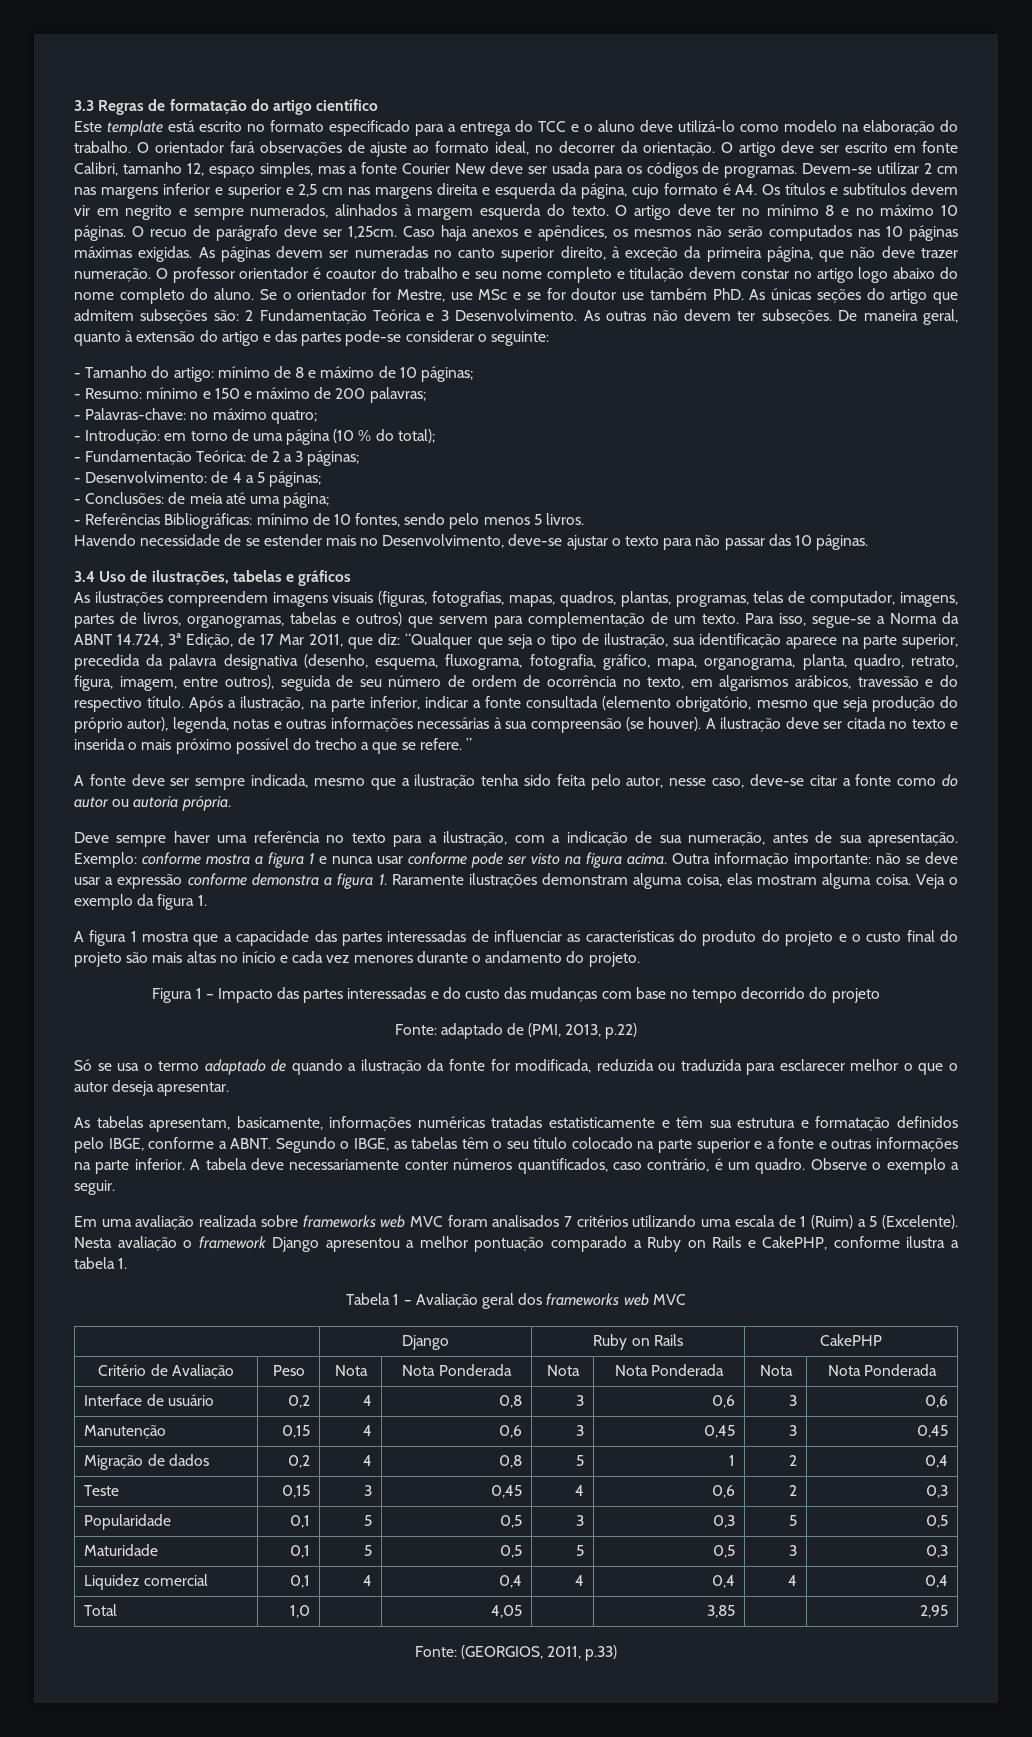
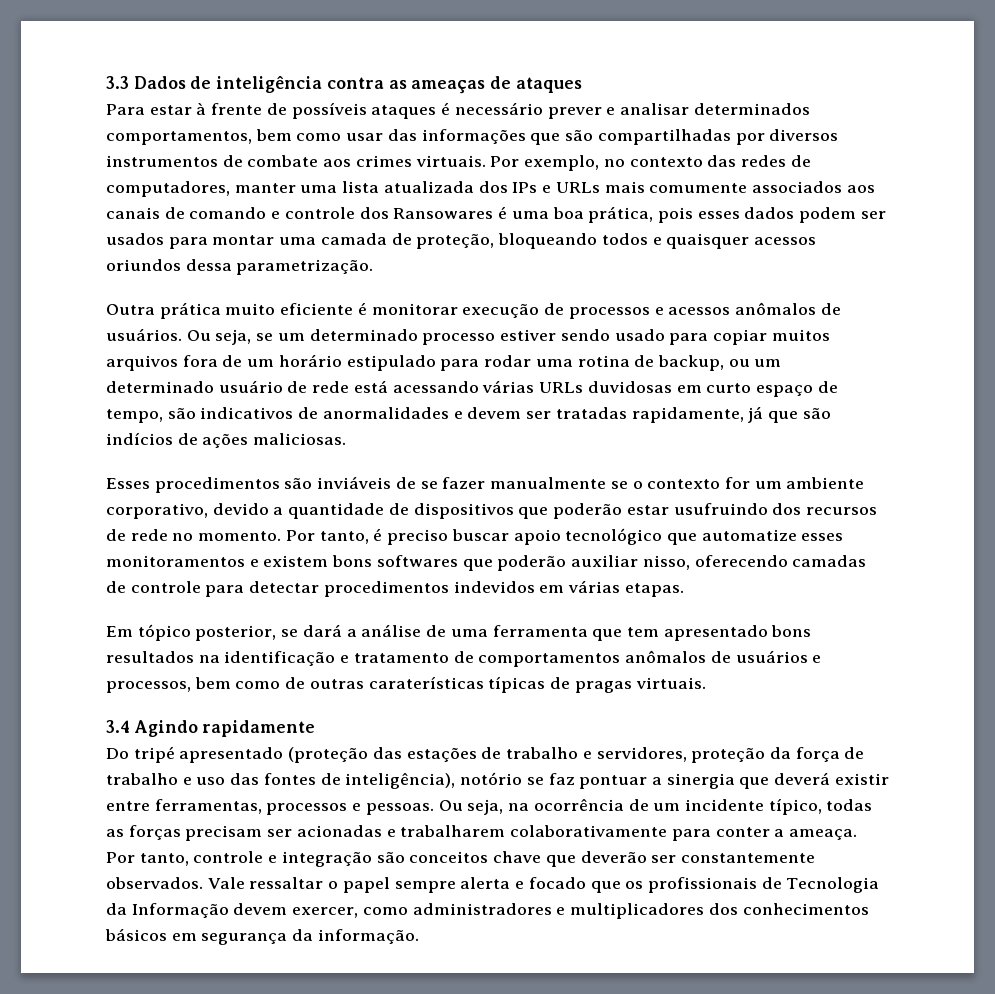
[98,99,379,115] [74,120,958,136] [74,141,958,157] [74,162,959,178] [74,183,959,199] [74,204,958,220] [74,225,958,241] [74,246,959,262] [74,267,958,283] [74,288,959,304] [74,309,958,325] [74,330,550,346] [74,366,474,382] [74,387,426,403] [74,408,317,424] [74,429,435,445] [74,450,360,466] [74,471,322,487] [74,492,330,508] [74,513,585,529] [74,534,869,550] [74,570,352,586] [74,591,959,607] [74,612,959,628] [74,633,958,649] [74,654,959,670] [74,675,959,691] [74,696,958,712] [74,717,959,733] [74,738,473,754] [74,774,959,790] [74,795,231,811] [74,831,959,847] [74,852,958,868] [74,873,958,889] [74,894,207,910] [74,930,959,946] [74,951,640,967] [152,987,880,1003] [394,1023,638,1039] [74,1059,958,1075] [74,1080,230,1096] [74,1116,958,1132] [74,1137,959,1153] [74,1158,960,1174] [74,1180,115,1195] [74,1215,959,1230] [74,1236,959,1252] [74,1257,128,1269] [346,1293,686,1309] [402,1335,449,1350] [593,1334,683,1350] [820,1334,882,1346] [98,1364,234,1379] [272,1365,305,1376] [334,1365,368,1376] [402,1364,512,1376] [546,1365,580,1376] [614,1364,725,1376] [759,1365,793,1376] [827,1364,938,1376] [84,1394,214,1406] [287,1395,310,1408] [362,1395,372,1406] [498,1395,522,1408] [575,1395,584,1406] [711,1395,735,1408] [788,1395,797,1406] [924,1395,948,1408] [84,1425,167,1439] [281,1425,310,1438] [362,1425,372,1436] [498,1425,522,1438] [575,1425,584,1436] [703,1425,735,1438] [788,1425,797,1436] [916,1425,948,1438] [84,1454,209,1470] [287,1455,310,1468] [362,1455,372,1466] [498,1455,522,1468] [575,1455,584,1466] [728,1455,735,1466] [788,1455,797,1466] [924,1455,948,1468] [84,1485,120,1496] [281,1485,310,1498] [363,1485,372,1496] [490,1485,522,1498] [574,1485,584,1496] [711,1485,735,1498] [788,1485,797,1496] [925,1485,948,1498] [84,1514,172,1530] [289,1515,310,1528] [363,1515,372,1526] [499,1515,522,1528] [575,1515,584,1526] [712,1515,735,1528] [788,1515,797,1526] [925,1515,948,1528] [84,1544,159,1556] [289,1545,310,1558] [363,1545,372,1556] [499,1545,522,1558] [575,1545,584,1556] [712,1545,735,1558] [788,1545,797,1556] [925,1545,948,1558] [84,1574,208,1590] [289,1575,310,1588] [362,1575,372,1586] [498,1575,522,1588] [574,1575,584,1586] [711,1575,735,1588] [787,1575,797,1586] [924,1575,948,1588] [84,1604,118,1616] [289,1605,310,1618] [490,1605,522,1618] [706,1605,735,1618] [919,1605,948,1618] [414,1645,618,1661] Regras de formatação do artigo científico // Este template está escrito no formato especificado para a entrega do TCC e o aluno deve utilizá-lo como modelo na elaboração do trabalho. O orientador fará observações de ajuste ao formato ideal, no decorrer da orientação. O artigo deve ser escrito em fonte Calibri, tamanho 12, espaço simples, mas a fonte Courier New deve ser usada para os códigos de programas. Devem-se utilizar 2 cm nas margens inferior e superior e 2,5 cm nas margens direita e esquerda da página, cujo formato é A4. Os títulos e subtítulos devem vir em negrito e sempre numerados, alinhados à margem esquerda do texto. O artigo deve ter no mínimo 8 e no máximo 10 páginas. O recuo de parágrafo deve ser 1,25cm. Caso haja anexos e apêndices, os mesmos não serão computados nas 10 páginas máximas exigidas. As páginas devem ser numeradas no canto superior direito, à exceção da primeira página, que não deve trazer numeração. O professor orientador é coautor do trabalho e seu nome completo e titulação devem constar no artigo logo abaixo do nome completo do aluno. Se o orientador for Mestre, use MSc e se for doutor use também PhD. As únicas seções do artigo que admitem subseções são: 2 Fundamentação Teórica e 3 Desenvolvimento. As outras não devem ter subseções. De maneira geral, quanto à extensão do artigo e das partes pode-se considerar o seguinte: // - Tamanho do artigo: mínimo de 8 e máximo de 10 páginas; // - Resumo: mínimo e 150 e máximo de 200 palavras; // - Palavras-chave: no máximo quatro; // - Introdução: em torno de uma página (10 % do total); // - Fundamentação Teórica: de 2 a 3 páginas; // - Desenvolvimento: de 4 a 5 páginas; // - Conclusões: de meia até uma página; // - Referências Bibliográficas: mínimo de 10 fontes, sendo pelo menos 5 livros. // Havendo necessidade de se estender mais no Desenvolvimento, deve-se ajustar o texto para não passar das 10 páginas. // 3.4 Uso de ilustrações, tabelas e gráficos // As ilustrações compreendem imagens visuais (figuras, fotografias, mapas, quadros, plantas, programas, telas de computador, imagens, partes de livros, organogramas, tabelas e outros) que servem para complementação de um texto. Para isso, segue-se a Norma da ABNT 14.724, 3ª Edição, de 17 Mar 2011, que diz: “Qualquer que seja o tipo de ilustração, sua identificação aparece na parte superior, precedida da palavra designativa (desenho, esquema, fluxograma, fotografia, gráfico, mapa, organograma, planta, quadro, retrato, figura, imagem, entre outros), seguida de seu número de ordem de ocorrência no texto, em algarismos arábicos, travessão e do respectivo título. Após a ilustração, na parte inferior, indicar a fonte consultada (elemento obrigatório, mesmo que seja produção do próprio autor), legenda, notas e outras informações necessárias à sua compreensão (se houver). A ilustração deve ser citada no texto e inserida o mais próximo possível do trecho a que se refere. ” // A fonte deve ser sempre indicada, mesmo que a ilustração tenha sido feita pelo autor, nesse caso, deve-se citar a fonte como do autor ou autoria própria. // Deve sempre haver uma referência no texto para a ilustração, com a indicação de sua numeração, antes de sua apresentação. Exemplo: conforme mostra a figura 1 e nunca usar conforme pode ser visto na figura acima. Outra informação importante: não se deve usar a expressão conforme demonstra a figura 1. Raramente ilustrações demonstram alguma coisa, elas mostram alguma coisa. Veja o exemplo da figura 1. // A figura 1 mostra que a capacidade das partes interessadas de influenciar as características do produto do projeto e o custo final do projeto são mais altas no início e cada vez menores durante o andamento do projeto. // Figura 1 – Impacto das partes interessadas e do custo das mudanças com base no tempo decorrido do projeto // Fonte: adaptado de (PMI, 2013, p.22) // Só se usa o termo adaptado de quando a ilustração da fonte for modificada, reduzida ou traduzida para esclarecer melhor o que o autor deseja apresentar. // As tabelas apresentam, basicamente, informações numéricas tratadas estatisticamente e têm sua estrutura e formatação definidos pelo IBGE, conforme a ABNT. Segundo o IBGE, as tabelas têm o seu título colocado na parte superior e a fonte e outras informações na parte inferior. A tabela deve necessariamente conter números quantificados, caso contrário, é um quadro. Observe o exemplo a seguir. // Em uma avaliação realizada sobre frameworks web MVC foram analisados 7 critérios utilizando uma escala de 1 (Ruim) a 5 (Excelente). Nesta avaliação o framework Django apresentou a melhor pontuação comparado a Ruby on Rails e CakePHP, conforme ilustra a tabela 1. // Tabela 1 – Avaliação geral dos frameworks web MVC // | Django | Ruby on Rails | CakePHP // Critério de Avaliação | Peso | Nota | Nota Ponderada | Nota | Nota Ponderada | Nota | Nota Ponderada // Interface de usuário | 0,2 | 4 | 0,8 | 3 | 0,6 | 3 | 0,6 // Manutenção | 0,15 | 4 | 0,6 | 3 | 0,45 | 3 | 0,45 // Migração de dados | 0,2 | 4 | 0,8 | 5 | 1 | 2 | 0,4 // Teste | 0,15 | 3 | 0,45 | 4 | 0,6 | 2 | 0,3 // Popularidade | 0,1 | 5 | 0,5 | 3 | 0,3 | 5 | 0,5 // Maturidade | 0,1 | 5 | 0,5 | 5 | 0,5 | 3 | 0,3 // Liquidez comercial | 0,1 | 4 | 0,4 | 4 | 0,4 | 4 | 0,4 // Total | 1,0 | | 4,05 | | 3,85 | | 2,95 // Fonte: (GEORGIOS, 2011, p.33) -> [133,75,582,94] [106,102,810,119] [106,129,839,145] [106,155,811,171] [106,181,875,197] [106,206,886,223] [106,233,816,249] [106,259,374,275] [106,302,841,319] [106,328,830,345] [106,354,782,371] [106,380,838,397] [106,406,831,423] [106,432,347,448] [106,476,865,493] [106,503,877,519] [106,528,844,545] [106,555,867,571] [106,580,684,597] [106,624,812,641] [106,650,822,667] [106,676,706,693] [106,720,316,737] [106,746,865,763] [106,772,889,789] [106,798,873,815] [106,825,857,841] [106,851,815,867] [106,877,880,893] [106,903,869,919] [105,928,419,945] Dados de inteligência contra as ameaças de ataques // Para estar à frente de possíveis ataques é necessário prever e analisar determinados comportamentos, bem como usar das informações que são compartilhadas por diversos instrumentos de combate aos crimes virtuais. Por exemplo, no contexto das redes de computadores, manter uma lista atualizada dos IPs e URLs mais comumente associados aos canais de comando e controle dos Ransowares é uma boa prática, pois esses dados podem ser usados para montar uma camada de proteção, bloqueando todos e quaisquer acessos oriundos dessa parametrização. // Outra prática muito eficiente é monitorar execução de processos e acessos anômalos de usuários. Ou seja, se um determinado processo estiver sendo usado para copiar muitos arquivos fora de um horário estipulado para rodar uma rotina de backup, ou um determinado usuário de rede está acessando várias URLs duvidosas em curto espaço de tempo, são indicativos de anormalidades e devem ser tratadas rapidamente, já que são indícios de ações maliciosas. // Esses procedimentos são inviáveis de se fazer manualmente se o contexto for um ambiente corporativo, devido a quantidade de dispositivos que poderão estar usufruindo dos recursos de rede no momento. Por tanto, é preciso buscar apoio tecnológico que automatize esses monitoramentos e existem bons softwares que poderão auxiliar nisso, oferecendo camadas de controle para detectar procedimentos indevidos em várias etapas. // Em tópico posterior, se dará a análise de uma ferramenta que tem apresentado bons resultados na identificação e tratamento de comportamentos anômalos de usuários e processos, bem como de outras caraterísticas típicas de pragas virtuais. // 3.4 Agindo rapidamente // Do tripé apresentado (proteção das estações de trabalho e servidores, proteção da força de trabalho e uso das fontes de inteligência), notório se faz pontuar a sinergia que deverá existir entre ferramentas, processos e pessoas. Ou seja, na ocorrência de um incidente típico, todas as forças precisam ser acionadas e trabalharem colaborativamente para conter a ameaça. Por tanto, controle e integração são conceitos chave que deverão ser constantemente observados. Vale ressaltar o papel sempre alerta e focado que os profissionais de Tecnologia da Informação devem exercer, como administradores e multiplicadores dos conhecimentos básicos em segurança da informação.

